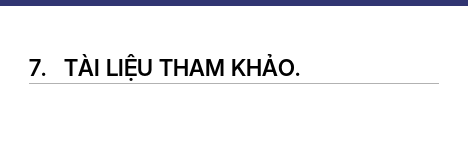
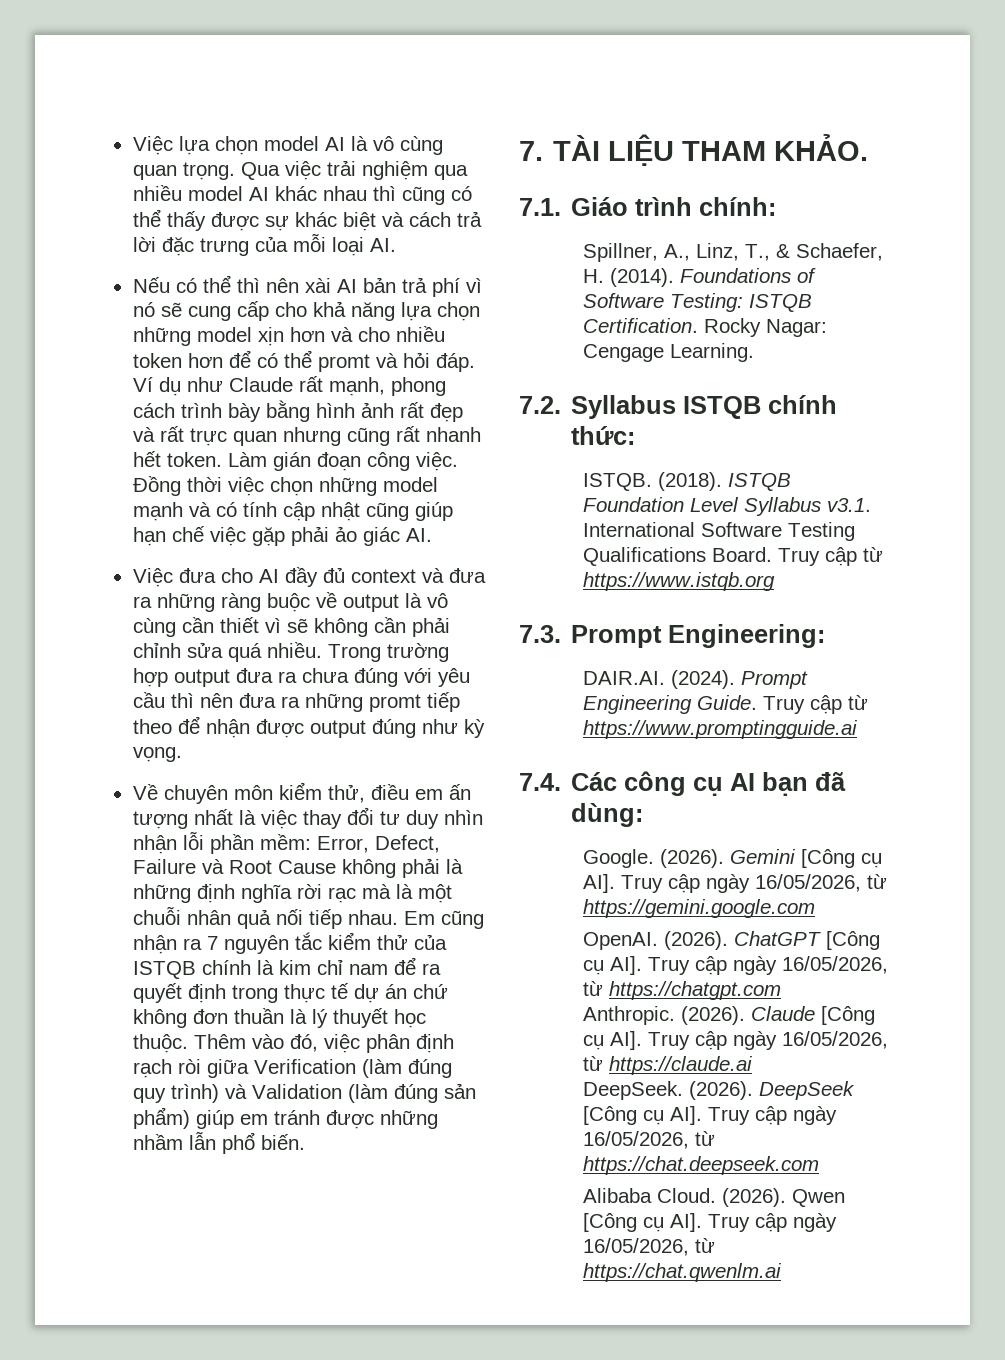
(29, 67) none -> [132,136,443,155] [132,160,468,180] [132,185,472,205] [132,209,482,231] [132,234,396,256] [132,275,482,297] [132,301,480,321] [132,326,445,346] [132,350,475,372] [132,376,446,396] [132,400,463,422] [132,426,481,446] [132,451,458,471] [132,476,438,496] [132,502,453,521] [132,526,432,546] [132,567,486,587] [132,592,448,612] [132,617,450,637] [132,642,449,662] [132,668,470,687] [132,692,460,712] [132,716,485,738] [132,747,182,762] [132,782,471,804] [132,807,483,829] [132,832,440,854] [132,858,463,878] [132,884,452,903] [132,907,484,929] [132,932,447,954] [132,957,441,979] [132,983,448,1003] [132,1008,426,1028] [132,1034,454,1053] [132,1059,452,1078] [132,1083,476,1103] [132,1107,438,1129] [132,1132,305,1154] Việc lựa chọn model AI là vô cùng quan trọng. Qua việc trải nghiệm qua nhiều model AI khác nhau thì cũng có thể thấy được sự khác biệt và cách trả lời đặc trưng của mỗi loại AI. // Nếu có thể thì nên xài AI bản trả phí vì nó sẽ cung cấp cho khả năng lựa chọn những model xịn hơn và cho nhiều token hơn để có thể promt và hỏi đáp. Ví dụ như Claude rất mạnh, phong cách trình bày bằng hình ảnh rất đẹp và rất trực quan nhưng cũng rất nhanh hết token. Làm gián đoạn công việc. Đồng thời việc chọn những model mạnh và có tính cập nhật cũng giúp hạn chế việc gặp phải ảo giác AI. // Việc đưa cho AI đầy đủ context và đưa ra những ràng buộc về output là vô cùng cần thiết vì sẽ không cần phải chỉnh sửa quá nhiều. Trong trường hợp output đưa ra chưa đúng với yêu cầu thì nên đưa ra những promt tiếp theo để nhận được output đúng như kỳ vọng. // Về chuyên môn kiểm thử, điều em ấn tượng nhất là việc thay đổi tư duy nhìn nhận lỗi phần mềm: Error, Defect, Failure và Root Cause không phải là những định nghĩa rời rạc mà là một chuỗi nhân quả nối tiếp nhau. Em cũng nhận ra 7 nguyên tắc kiểm thử của ISTQB chính là kim chỉ nam để ra quyết định trong thực tế dự án chứ không đơn thuần là lý thuyết học thuộc. Thêm vào đó, việc phân định rạch ròi giữa Verification (làm đúng quy trình) và Validation (làm đúng sản phẩm) giúp em tránh được những nhầm lẫn phổ biến. //
(301, 65) none -> [519,197,777,216] [583,243,884,262] [583,268,817,287] [583,293,813,312] [583,318,828,337] [583,343,755,362] [519,395,838,419] [571,426,636,445] [583,472,792,491] [583,497,872,516] [583,522,856,541] [583,547,884,566] [583,572,776,591] [519,624,826,648] [583,670,809,689] [583,695,869,714] [583,720,859,739] [519,771,847,796] [571,803,644,827] [583,849,883,868] [583,874,888,893] [583,899,816,918] [583,931,881,950] [583,956,889,975] [583,981,782,1000] [583,1006,876,1025] [583,1031,889,1050] [583,1056,754,1075] [583,1081,856,1100] [583,1106,838,1125] [583,1131,716,1149] [583,1156,820,1175] [583,1188,846,1207] [583,1213,838,1232] [583,1238,716,1256] [583,1263,783,1282] // 7.1. Giáo trình chính: // Spillner, A., Linz, T., & Schaefer, H. (2014). Foundations of Software Testing: ISTQB Certification. Rocky Nagar: Cengage Learning. // 7.2. Syllabus ISTQB chính thức: // ISTQB. (2018). ISTQB Foundation Level Syllabus v3.1. International Software Testing Qualifications Board. Truy cập từ https://www.istqb.org // 7.3. Prompt Engineering: // DAIR.AI. (2024). Prompt Engineering Guide. Truy cập từ https://www.promptingguide.ai // 7.4. Các công cụ AI bạn đã dùng: // Google. (2026). Gemini [Công cụ AI]. Truy cập ngày 16/05/2026, từ https://gemini.google.com // OpenAI. (2026). ChatGPT [Công cụ AI]. Truy cập ngày 16/05/2026, từ https://chatgpt.com // Anthropic. (2026). Claude [Công cụ AI]. Truy cập ngày 16/05/2026, từ https://claude.ai // DeepSeek. (2026). DeepSeek [Công cụ AI]. Truy cập ngày 16/05/2026, từ https://chat.deepseek.com // Alibaba Cloud. (2026). Qwen [Công cụ AI]. Truy cập ngày 16/05/2026, từ https://chat.qwenlm.ai

